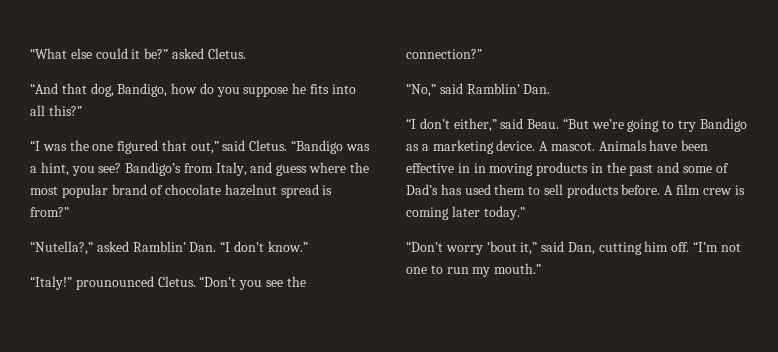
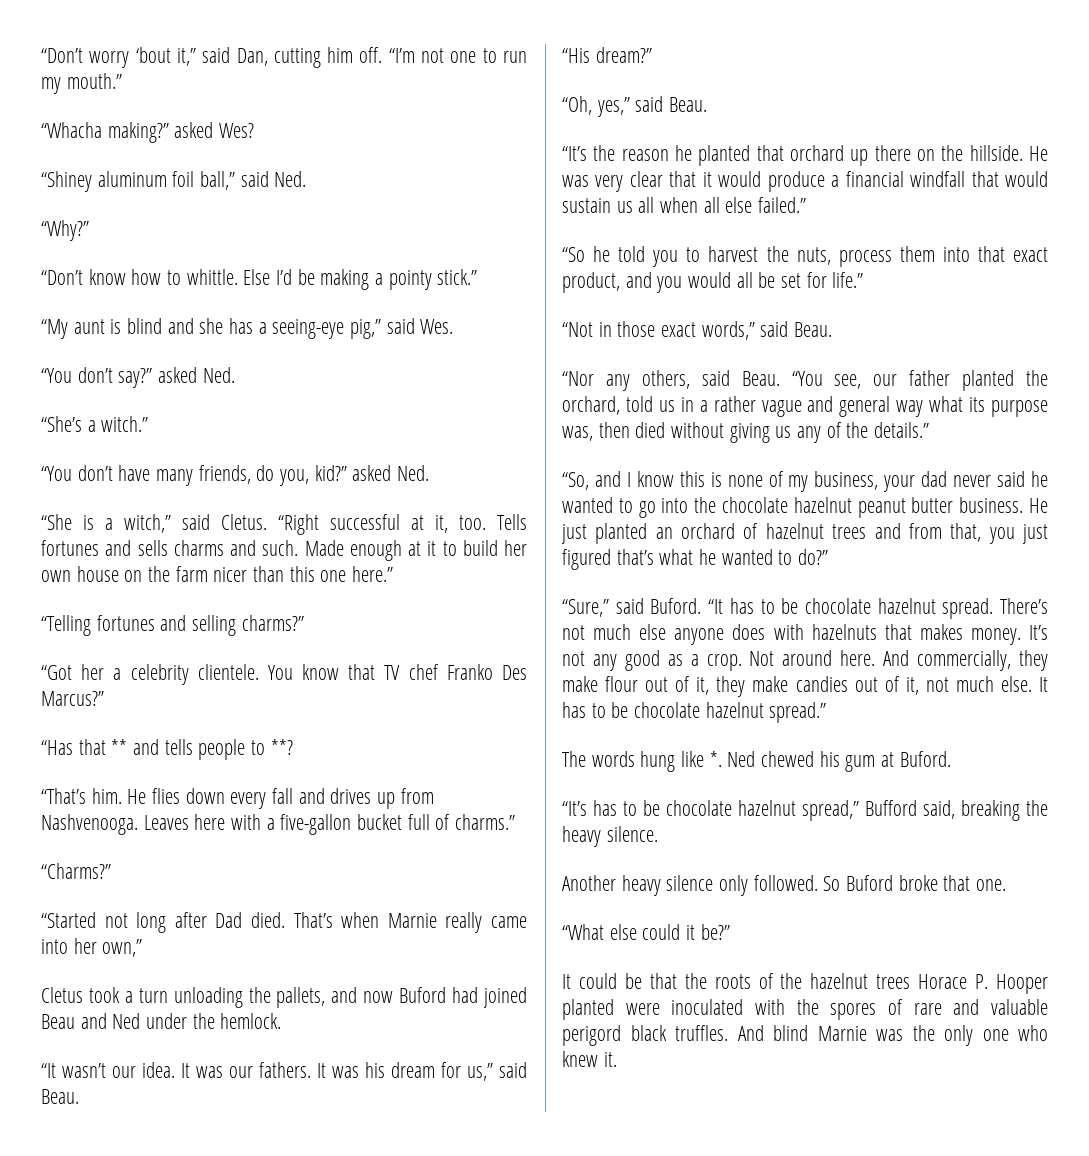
[30,48,246,59] [30,83,356,97] [30,105,82,116] [30,140,370,154] [30,162,369,176] [30,184,333,198] [30,207,69,217] [30,241,308,255] [30,276,306,290] [406,49,482,59] [406,83,551,97] [406,118,747,132] [406,140,709,154] [406,162,729,176] [406,184,745,198] [406,206,525,220] “What else could it be?” asked Cletus. // “And that dog, Bandigo, how do you suppose he fits into all this?” // “I was the one figured that out,” said Cletus. “Bandigo was a hint, you see? Bandigo’s from Italy, and guess where the most popular brand of chocolate hazelnut spread is from?” // “Nutella?,” asked Ramblin’ Dan. “I don’t know.” // “Italy!” prounounced Cletus. “Don’t you see the connection?” // “No,” said Ramblin’ Dan. // “I don’t either,” said Beau. “But we’re going to try Bandigo as a marketing device. A mascot. Animals have been effective in in moving products in the past and some of Dad’s has used them to sell products before. A film crew is coming later today.” // -> (41, 55) none
(542, 268) none -> [41,122,255,143] [41,171,307,192] [41,220,89,241] [41,269,478,290] [41,318,454,339] [41,367,235,388] [41,416,149,432] [41,465,430,486] [41,514,528,535] [41,540,527,561] [41,566,394,582] [41,615,304,636] [41,664,527,685] [41,691,104,706] [41,739,293,760] [41,788,434,809] [41,814,516,835] [41,863,111,879] [41,912,527,933] [41,938,143,957] [41,987,528,1008] [41,1013,282,1029] [41,1062,527,1081] [41,1089,79,1104] [562,47,652,63] [562,96,708,117] [562,145,1048,166] [562,171,1048,192] [562,197,807,213] [562,246,1048,267] [562,272,864,293] [562,321,833,340] [562,370,1048,391] [562,396,1048,417] [562,422,930,443] [562,471,1048,492] [562,497,1048,518] [561,523,1048,544] [562,549,829,570] [562,598,1048,619] [562,624,1048,645] [562,650,1048,671] [562,676,1048,697] [562,702,827,723] [562,751,951,772] [562,800,1048,821] [562,826,658,847] [562,875,1007,896] [562,924,730,940] [562,973,1048,994] [562,999,1048,1020] [562,1025,1048,1046] [562,1051,617,1067] // “Whacha making?” asked Wes? // “Shiney aluminum foil ball,” said Ned. // “Why?” // “Don’t know how to whittle. Else I’d be making a pointy stick.” // “My aunt is blind and she has a seeing-eye pig,” said Wes. // “You don’t say?” asked Ned. // “She’s a witch.” // “You don’t have many friends, do you, kid?” asked Ned. // “She is a witch,” said Cletus. “Right successful at it, too. Tells fortunes and sells charms and such. Made enough at it to build her own house on the farm nicer than this one here.” // “Telling fortunes and selling charms?” // “Got her a celebrity clientele. You know that TV chef Franko Des Marcus?” // “Has that ** and tells people to **? // “That’s him. He flies down every fall and drives up from Nashvenooga. Leaves here with a five-gallon bucket full of charms.” // “Charms?” // “Started not long after Dad died. That’s when Marnie really came into her own,” // Cletus took a turn unloading the pallets, and now Buford had joined Beau and Ned under the hemlock. // “It wasn’t our idea. It was our fathers. It was his dream for us,” said Beau. // “His dream?” // “Oh, yes,” said Beau. // “It’s the reason he planted that orchard up there on the hillside. He was very clear that it would produce a financial windfall that would sustain us all when all else failed.” // “So he told you to harvest the nuts, process them into that exact product, and you would all be set for life.” // “Not in those exact words,” said Beau. // “Nor any others, said Beau. “You see, our father planted the orchard, told us in a rather vague and general way what its purpose was, then died without giving us any of the details.” // “So, and I know this is none of my business, your dad never said he wanted to go into the chocolate hazelnut peanut butter business. He just planted an orchard of hazelnut trees and from that, you just figured that’s what he wanted to do?” // “Sure,” said Buford. “It has to be chocolate hazelnut spread. There’s not much else anyone does with hazelnuts that makes money. It’s not any good as a crop. Not around here. And commercially, they make flour out of it, they make candies out of it, not much else. It has to be chocolate hazelnut spread.” // The words hung like *. Ned chewed his gum at Buford. // “It’s has to be chocolate hazelnut spread,” Bufford said, breaking the heavy silence. // Another heavy silence only followed. So Buford broke that one. // “What else could it be?” // It could be that the roots of the hazelnut trees Horace P. Hooper planted were inoculated with the spores of rare and valuable perigord black truffles. And blind Marnie was the only one who knew it.

